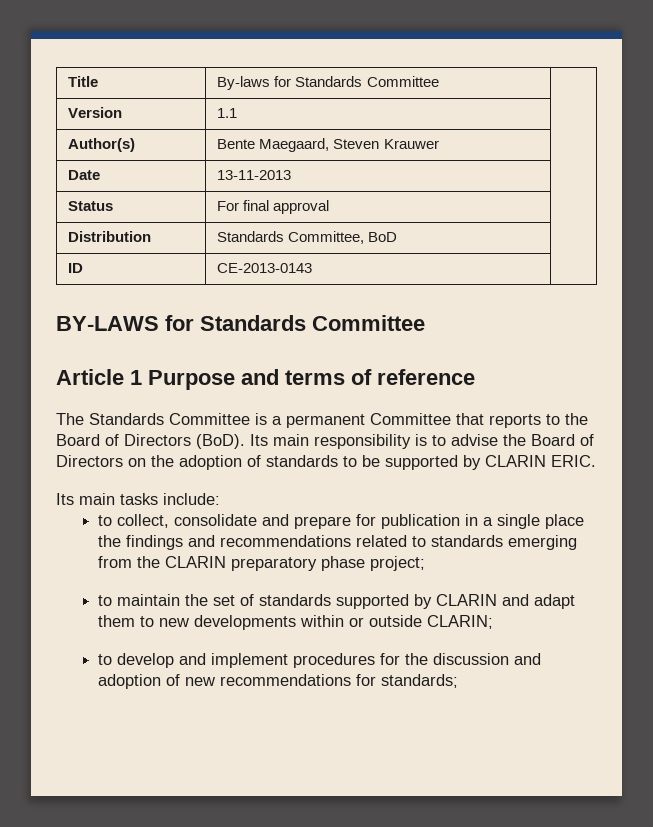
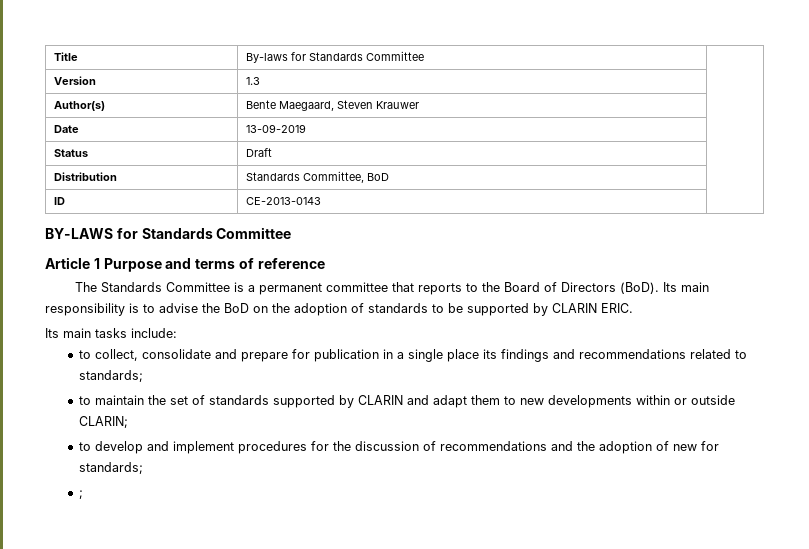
[217,108,238,118] 1.1 -> [245,77,260,85] 1.3
[217,170,292,180] 13-11-2013 -> [245,124,306,133] 13-09-2019
[217,200,330,214] For final approval -> [245,148,272,157] Draft
[370,413,451,425] Committee -> [325,282,388,292] committee
[531,434,594,446] [56,455,123,467] Board of Directors -> [224,303,249,313] BoD
[97,535,121,547] the -> [483,349,498,359] its
[430,535,577,550] [97,556,425,571] standards emerging from the CLARIN preparatory phase project; -> [79,370,144,382] standards;
[513,653,541,665] and -> [423,441,596,451] of recommendations and the
[219,674,351,686] recommendations -> (698, 447) none
(458, 681) none -> [79,490,84,499] // ;

